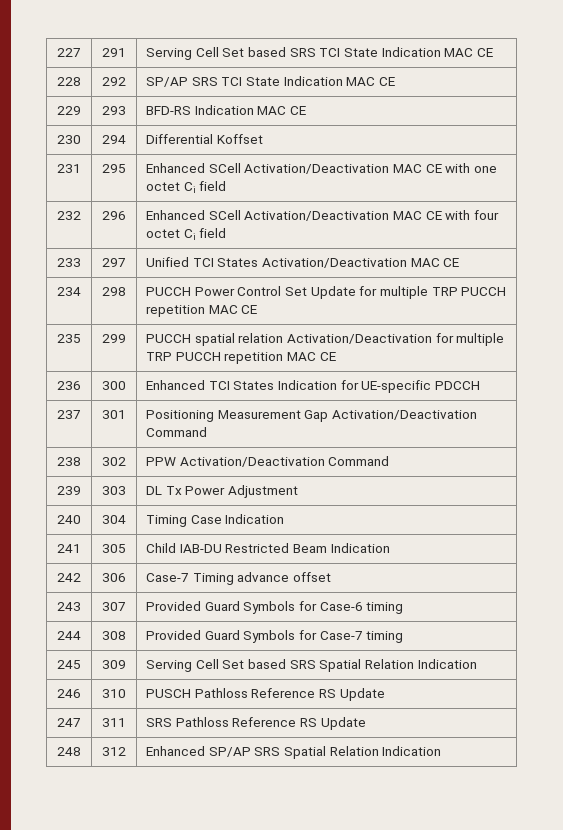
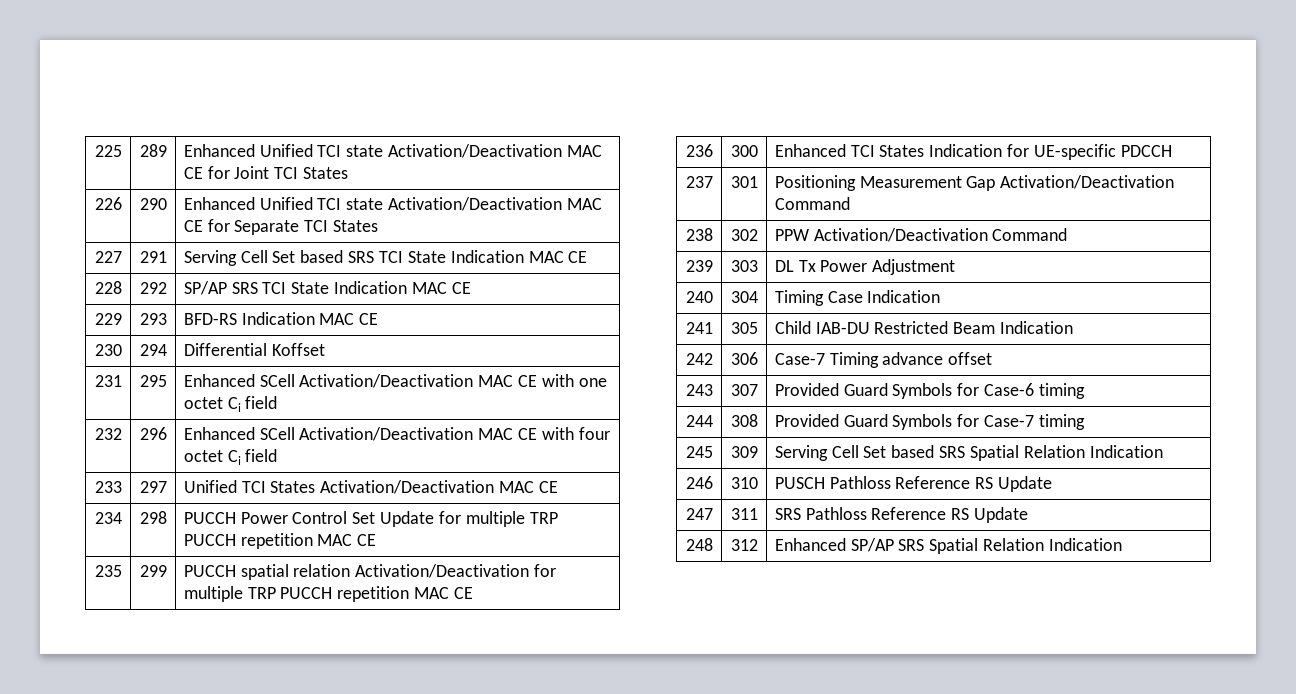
(57, 52) none -> [94,145,122,157] [139,144,167,157] [183,144,603,158] [183,166,349,179] [94,197,122,210] [139,198,167,210] [183,197,603,211] [183,219,379,235] 225 | 289 | Enhanced Unified TCI state Activation/Deactivation MAC CE for Joint TCI States // 226 | 290 | Enhanced Unified TCI state Activation/Deactivation MAC CE for Separate TCI States //

